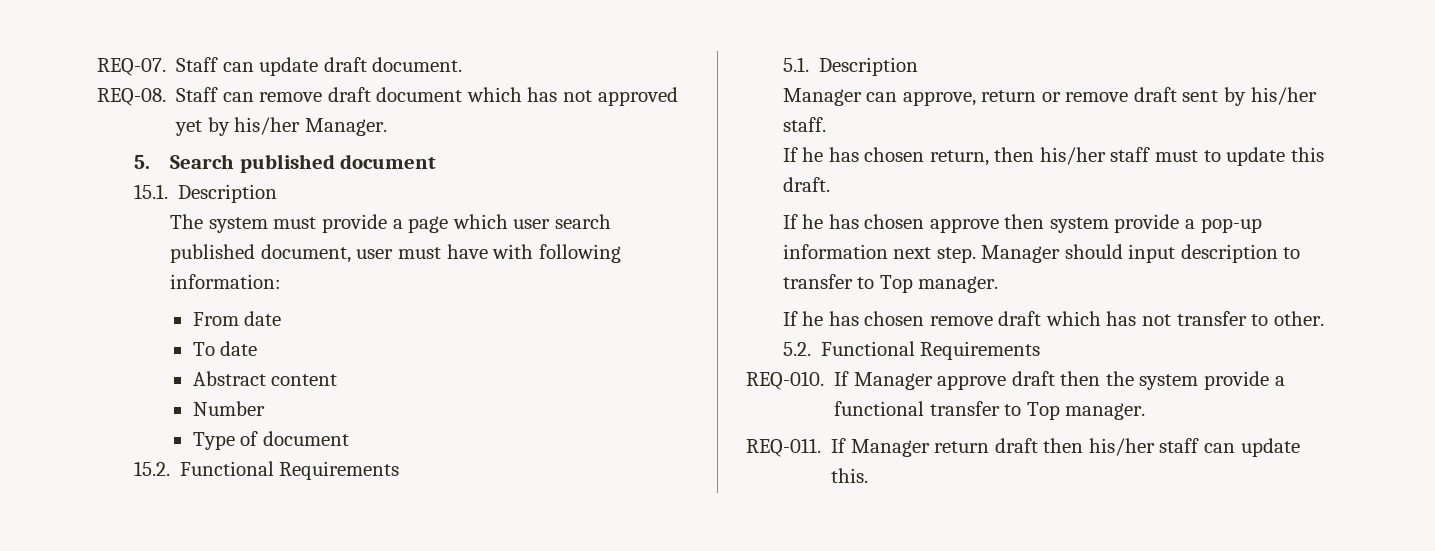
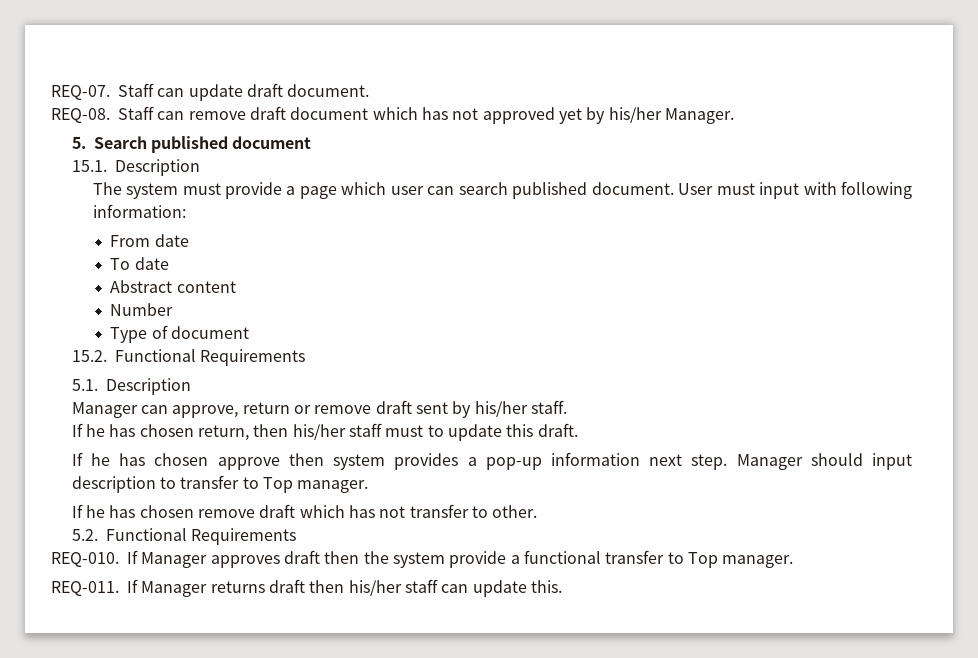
(551, 224) none -> [427,186,455,195] can
[260,244,488,263] document, user must have -> [591,182,800,199] document. User must input
[1114,214,1180,233] provide -> [394,453,459,470] provides
[937,375,1007,390] approve -> [210,555,280,568] approves
[934,441,990,453] return -> [210,581,265,593] returns

